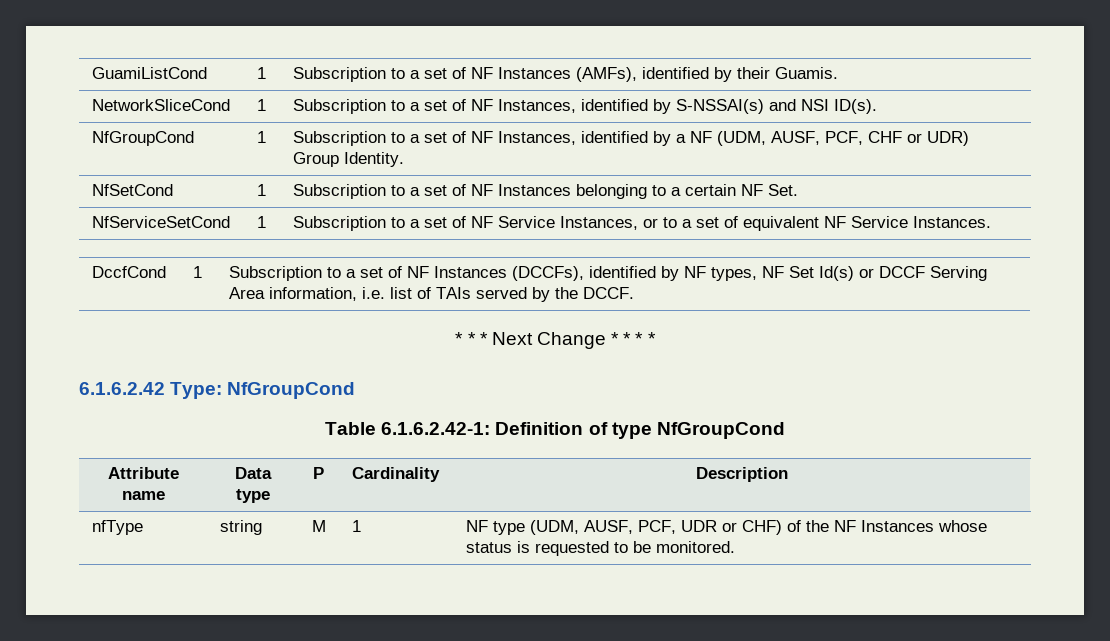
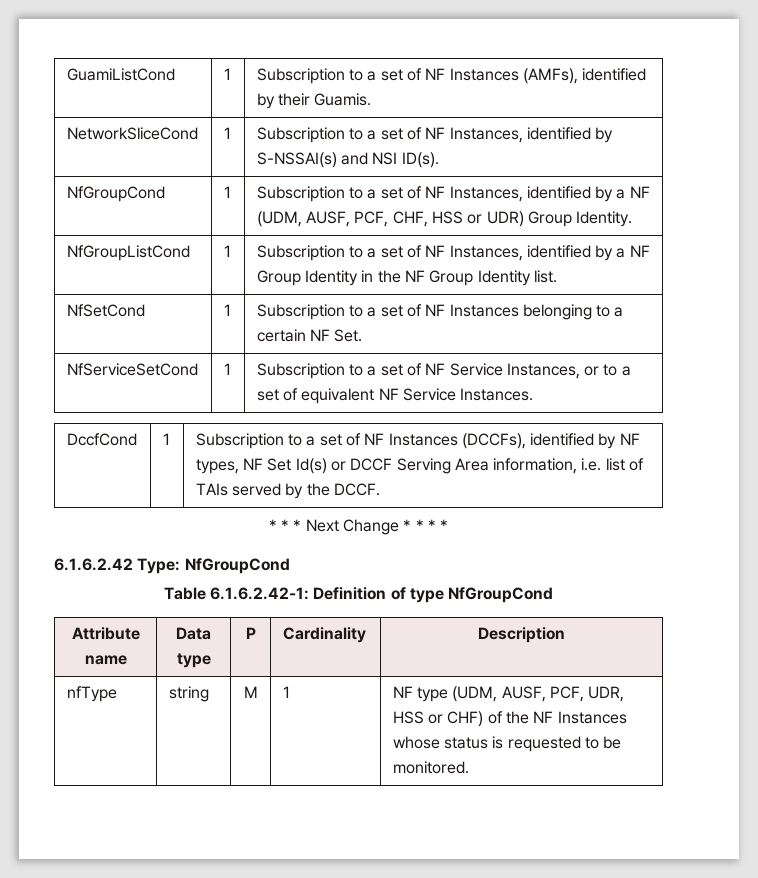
[868,131,903,143] CHF -> [392,211,463,227] CHF, HSS
(405, 159) none -> [66,245,190,261] [223,245,231,257] [256,245,650,261] [256,270,557,286] // NfGroupListCond | 1 | Subscription to a set of NF Instances, identified by a NF Group Identity in the NF Group Identity list.
[681,520,718,532] UDR -> [588,686,625,702] [392,711,424,724] UDR, HSS

